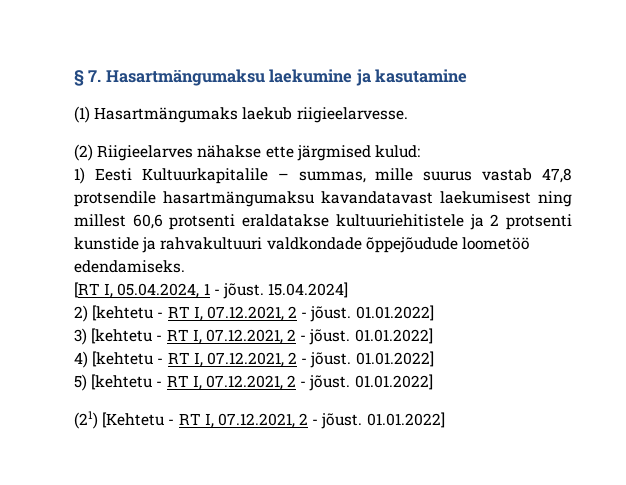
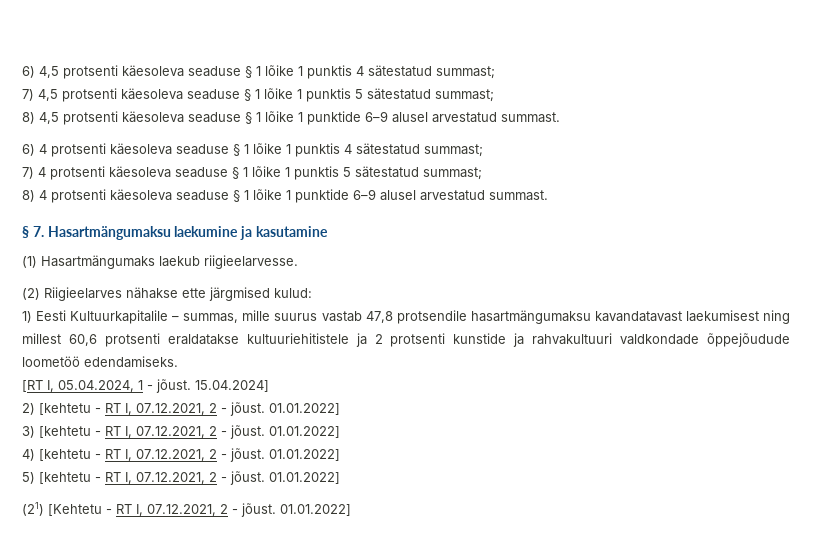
(74, 78) none -> [22,65,495,79] [22,88,494,102] [22,111,560,125] [22,143,483,157] [22,166,482,180] [22,189,548,203] 6) 4,5 protsenti käesoleva seaduse § 1 lõike 1 punktis 4 sätestatud summast; // 7) 4,5 protsenti käesoleva seaduse § 1 lõike 1 punktis 5 sätestatud summast; // 8) 4,5 protsenti käesoleva seaduse § 1 lõike 1 punktide 6–9 alusel arvestatud summast. // 6) 4 protsenti käesoleva seaduse § 1 lõike 1 punktis 4 sätestatud summast; // 7) 4 protsenti käesoleva seaduse § 1 lõike 1 punktis 5 sätestatud summast; // 8) 4 protsenti käesoleva seaduse § 1 lõike 1 punktide 6–9 alusel arvestatud summast. //

